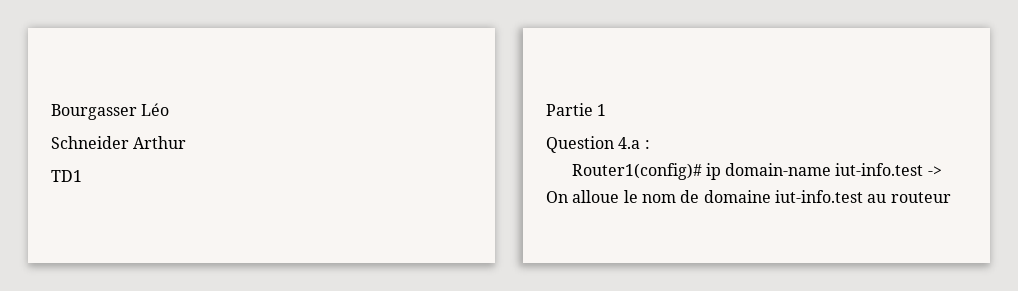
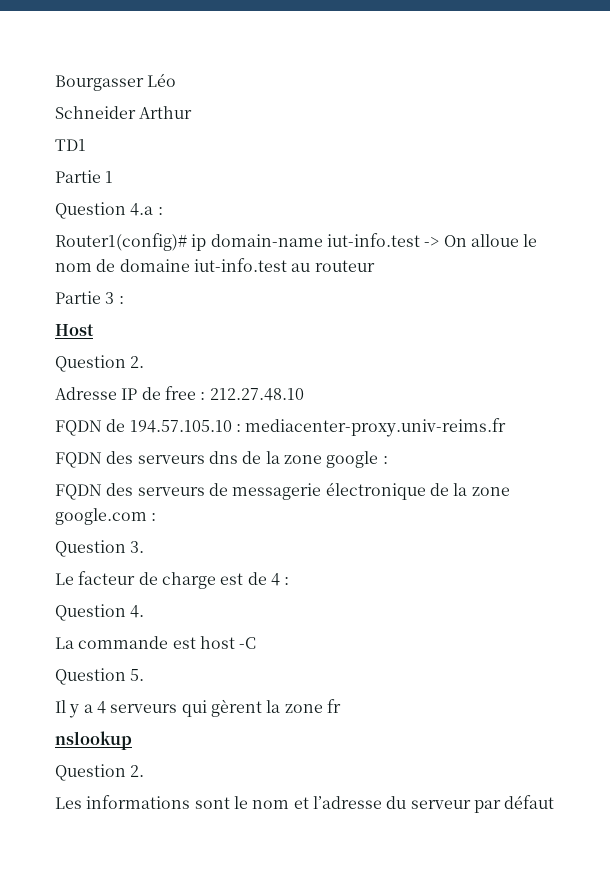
(951, 197) none -> [55,291,124,304] [55,324,94,336] [55,355,145,372] [55,386,304,401] [55,418,507,437] [55,451,388,468] [55,482,510,500] [55,508,157,525] [55,540,145,557] [55,571,290,589] [55,604,145,621] [55,636,257,649] [55,668,145,685] [55,699,341,718] [55,731,132,750] [55,764,145,781] [55,795,555,813] // Partie 3 : // Host // Question 2. // Adresse IP de free : 212.27.48.10 // FQDN de 194.57.105.10 : mediacenter-proxy.univ-reims.fr // FQDN des serveurs dns de la zone google : // FQDN des serveurs de messagerie électronique de la zone google.com : // Question 3. // Le facteur de charge est de 4 : // Question 4. // La commande est host -C // Question 5. // Il y a 4 serveurs qui gèrent la zone fr // nslookup // Question 2. // Les informations sont le nom et l’adresse du serveur par défaut

